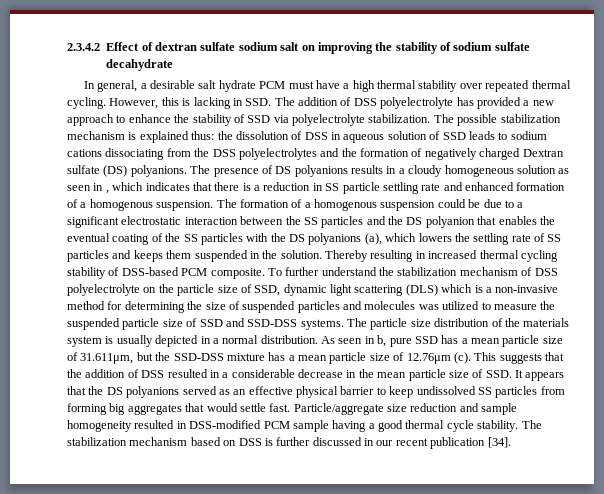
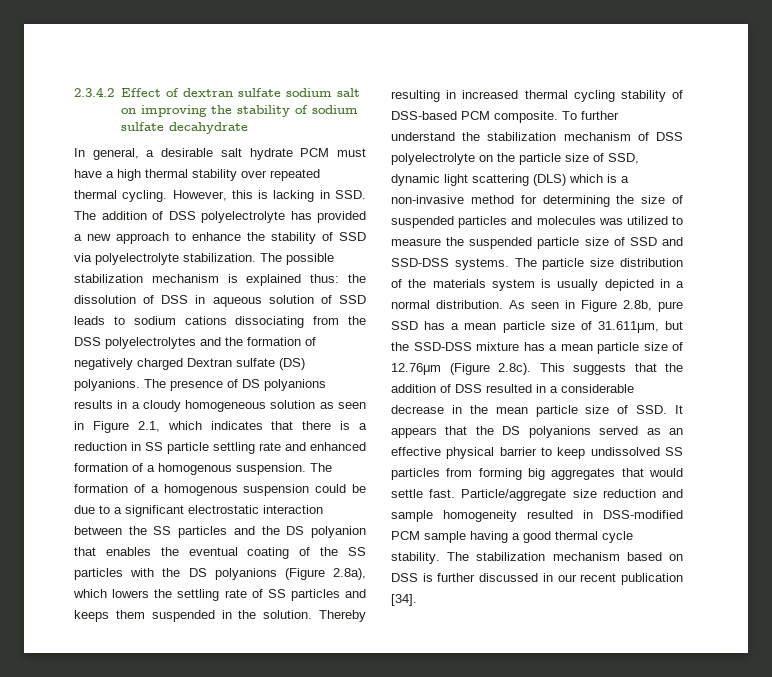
[105,190,109,194] , -> [92,421,160,433] Figure 2.1,
[364,233,382,245] (a), -> [284,568,366,580] (Figure 2.8a),
[377,335,387,347] b, -> [581,300,652,312] Figure 2.8b,
[453,352,471,364] (c). -> [449,363,531,375] (Figure 2.8c).

